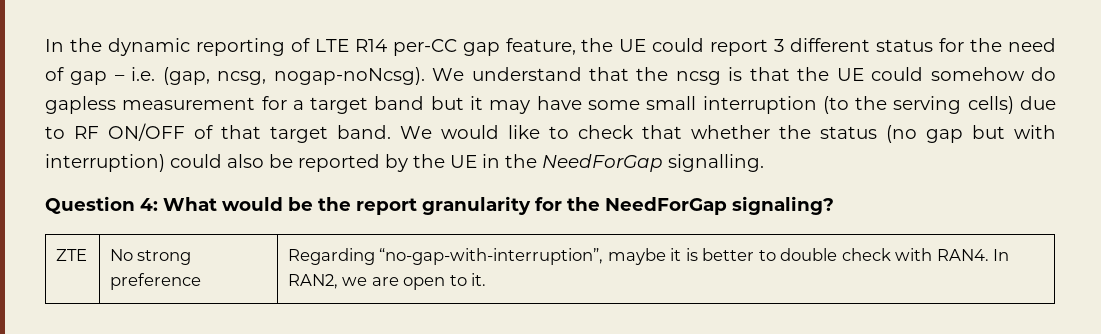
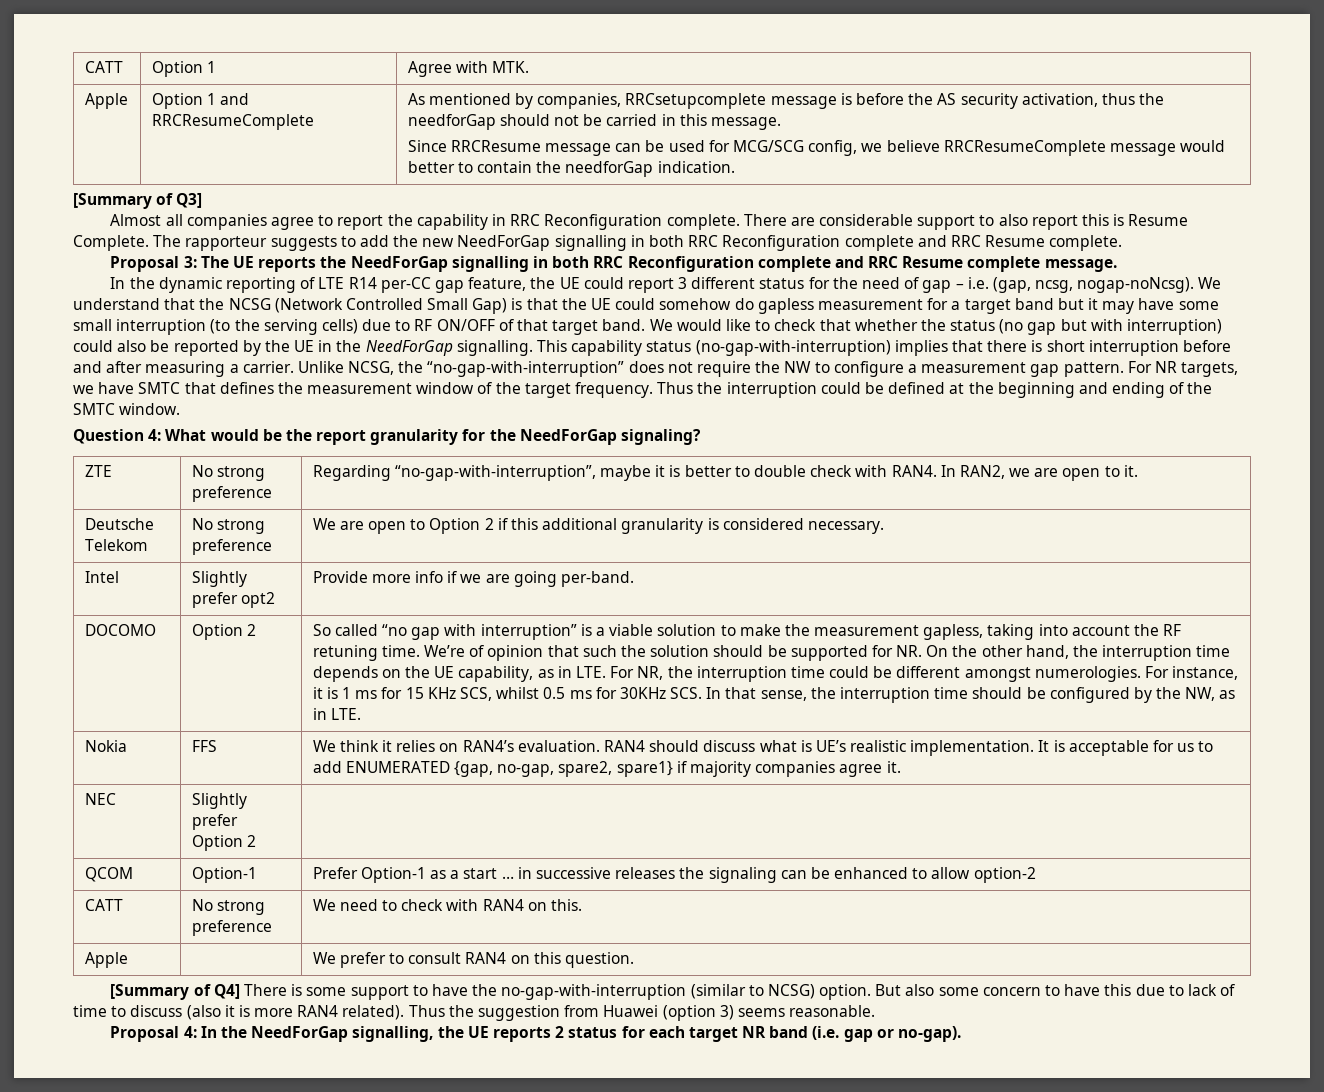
(45, 45) none -> [84,61,123,73] [151,61,216,77] [407,61,530,77] [84,93,128,109] [151,93,250,109] [151,114,314,130] [407,93,1165,109] [407,114,781,130] [407,140,1226,156] [407,161,735,177] [73,193,203,209] [110,214,1189,230] [73,235,1123,251] [110,256,1117,272] CATT | Option 1 | Agree with MTK. // Apple | Option 1 and RRCResumeComplete | As mentioned by companies, RRCsetupcomplete message is before the AS security activation, thus the needforGap should not be carried in this message. // Since RRCResume message can be used for MCG/SCG config, we believe RRCResumeComplete message would better to contain the needforGap indication. // [Summary of Q3] // Almost all companies agree to report the capability in RRC Reconfiguration complete. There are considerable support to also report this is Resume Complete. The rapporteur suggests to add the new NeedForGap signalling in both RRC Reconfiguration complete and RRC Resume complete. // Proposal 3: The UE reports the NeedForGap signalling in both RRC Reconfiguration complete and RRC Resume complete message. //
[675,71,721,85] ncsg -> [228,298,508,314] NCSG (Network Controlled Small Gap)
(764, 163) none -> [537,340,1231,356] [73,361,1239,377] [73,382,1213,398] [73,403,181,415] This capability status (no-gap-with-interruption) implies that there is short interruption before and after measuring a carrier. Unlike NCSG, the “no-gap-with-interruption” does not require the NW to configure a measurement gap pattern. For NR targets, we have SMTC that defines the measurement window of the target frequency. Thus the interruption could be defined at the beginning and ending of the SMTC window.
(487, 279) none -> [84,518,154,530] [84,539,148,551] [191,518,265,534] [191,539,272,555] [312,518,884,534] [84,571,119,583] [191,571,247,587] [191,592,275,608] [312,571,634,587] [84,624,156,636] [191,624,256,640] [312,624,1182,640] [312,645,1231,661] [312,666,1239,682] [312,687,1236,703] [312,708,361,720] [84,740,127,752] [191,740,217,752] [312,740,1214,756] [312,761,901,777] [84,793,116,805] [191,793,247,809] [191,814,238,830] [191,835,256,851] [84,867,133,882] [191,867,257,883] [312,867,1036,883] [84,899,123,911] [191,899,265,915] [191,920,272,936] [312,899,582,911] [84,952,128,968] [312,952,634,968] [110,984,1236,1000] [73,1005,876,1021] [110,1026,961,1042] // Deutsche Telekom | No strong preference | We are open to Option 2 if this additional granularity is considered necessary. // Intel | Slightly prefer opt2 | Provide more info if we are going per-band. // DOCOMO | Option 2 | So called “no gap with interruption” is a viable solution to make the measurement gapless, taking into account the RF retuning time. We’re of opinion that such the solution should be supported for NR. On the other hand, the interruption time depends on the UE capability, as in LTE. For NR, the interruption time could be different amongst numerologies. For instance, it is 1 ms for 15 KHz SCS, whilst 0.5 ms for 30KHz SCS. In that sense, the interruption time should be configured by the NW, as in LTE. // Nokia | FFS | We think it relies on RAN4’s evaluation. RAN4 should discuss what is UE’s realistic implementation. It is acceptable for us to add ENUMERATED {gap, no-gap, spare2, spare1} if majority companies agree it. // NEC | Slightly prefer Option 2 | // QCOM | Option-1 | Prefer Option-1 as a start … in successive releases the signaling can be enhanced to allow option-2 // CATT | No strong preference | We need to check with RAN4 on this. // Apple | | We prefer to consult RAN4 on this question. // [Summary of Q4] There is some support to have the no-gap-with-interruption (similar to NCSG) option. But also some concern to have this due to lack of time to discuss (also it is more RAN4 related). Thus the suggestion from Huawei (option 3) seems reasonable. // Proposal 4: In the NeedForGap signalling, the UE reports 2 status for each target NR band (i.e. gap or no-gap).

